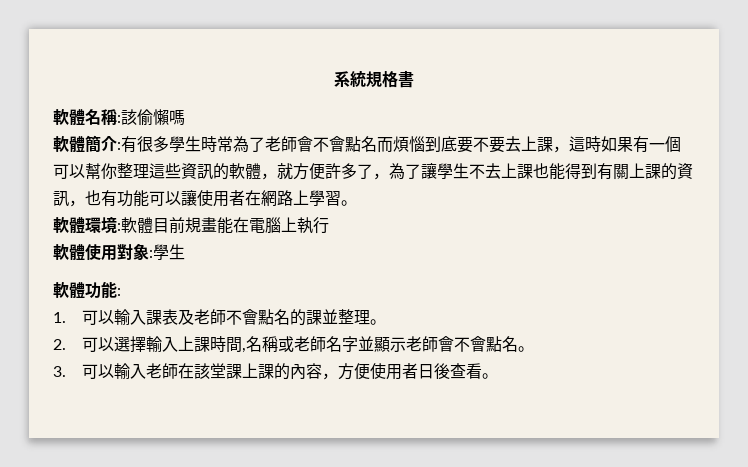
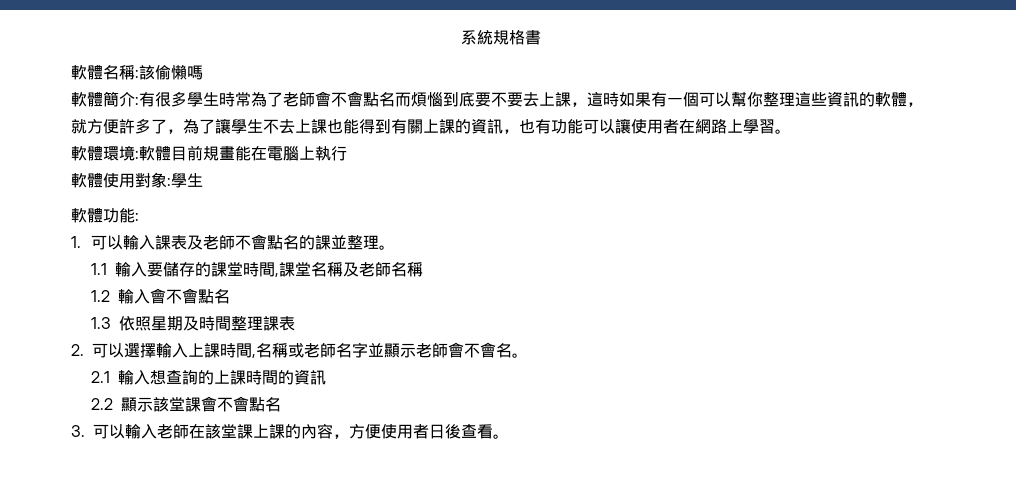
(386, 322) none -> [90,262,423,277] [90,288,230,304] [90,316,295,331] // 1.1輸入要儲存的課堂時間,課堂名稱及老師名稱 // 1.2輸入會不會點名 // 1.3依照星期及時間整理課表
[485,336,502,352] 點 -> (496, 350) none
(534, 349) none -> [90,369,326,385] [90,396,281,412] // 2.1輸入想查詢的上課時間的資訊 // 2.2顯示該堂課會不會點名

